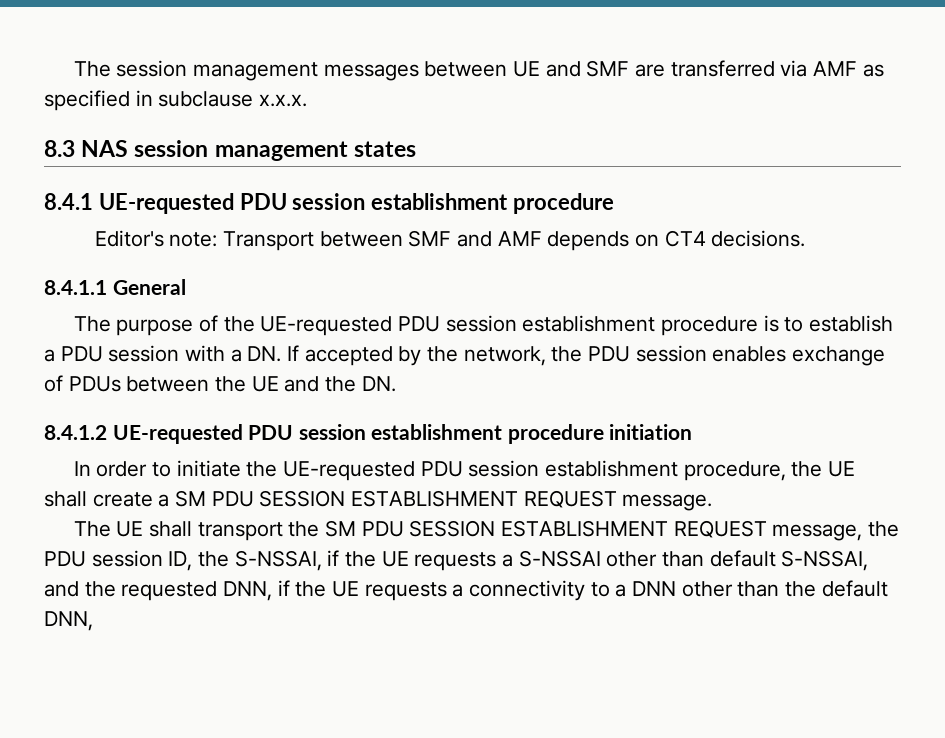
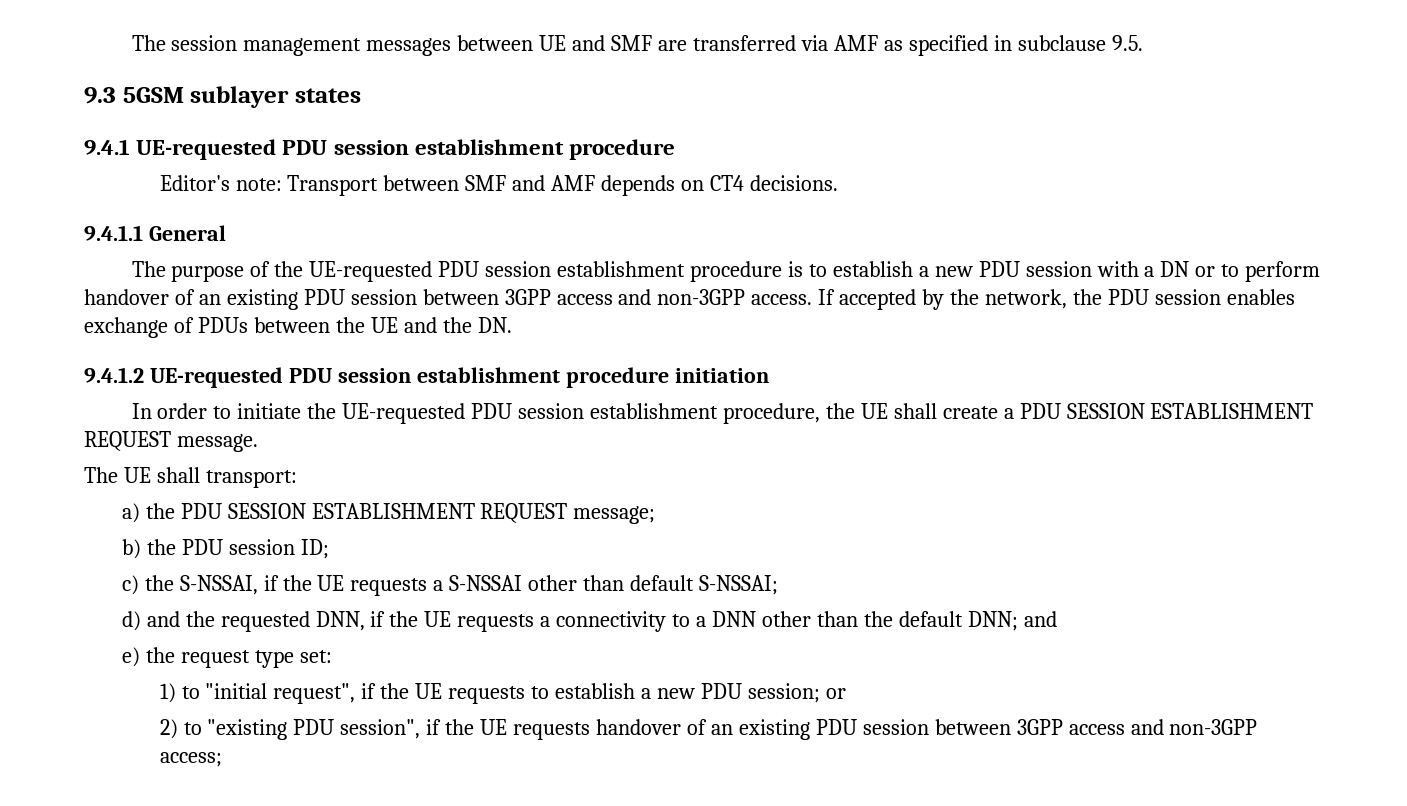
[259,94,308,107] [44,140,348,161] x.x.x. // 8.3 NAS session management -> [1111,35,1143,51] [84,86,290,108] 9.5. // 9.3 5GSM sublayer
[44,193,93,210] 8.4.1 -> [84,139,130,155] 9.4.1
[44,280,107,295] 8.4.1.1 -> [84,225,143,241] 9.4.1.1
(55, 355) none -> [934,266,973,277] new
[247,346,282,362] DN. -> [1160,261,1321,282] [84,289,813,310] DN or to perform handover of an existing PDU session between 3GPP access and non-3GPP access.
[44,425,107,440] 8.4.1.2 -> [84,367,144,383] 9.4.1.2
[175,490,207,507] SM -> (1014, 413) none
[197,520,900,541] [44,550,193,571] transport the SM PDU SESSION ESTABLISHMENT REQUEST message, the PDU session ID, -> [205,470,297,488] [121,503,656,524] [121,539,329,559] [121,575,139,595] transport: // a) the PDU SESSION ESTABLISHMENT REQUEST message; // b) the PDU session ID; // c)
[781,550,869,571] S-NSSAI, -> [699,575,779,595] [121,611,141,631] S-NSSAI; // d)
[44,611,93,631] DNN, -> [967,611,1057,631] [121,647,332,668] [159,683,846,704] [159,719,1258,740] [159,752,222,767] DNN; and // e) the request type set: // 1) to "initial request", if the UE requests to establish a new PDU session; or // 2) to "existing PDU session", if the UE requests handover of an existing PDU session between 3GPP access and non-3GPP access;

